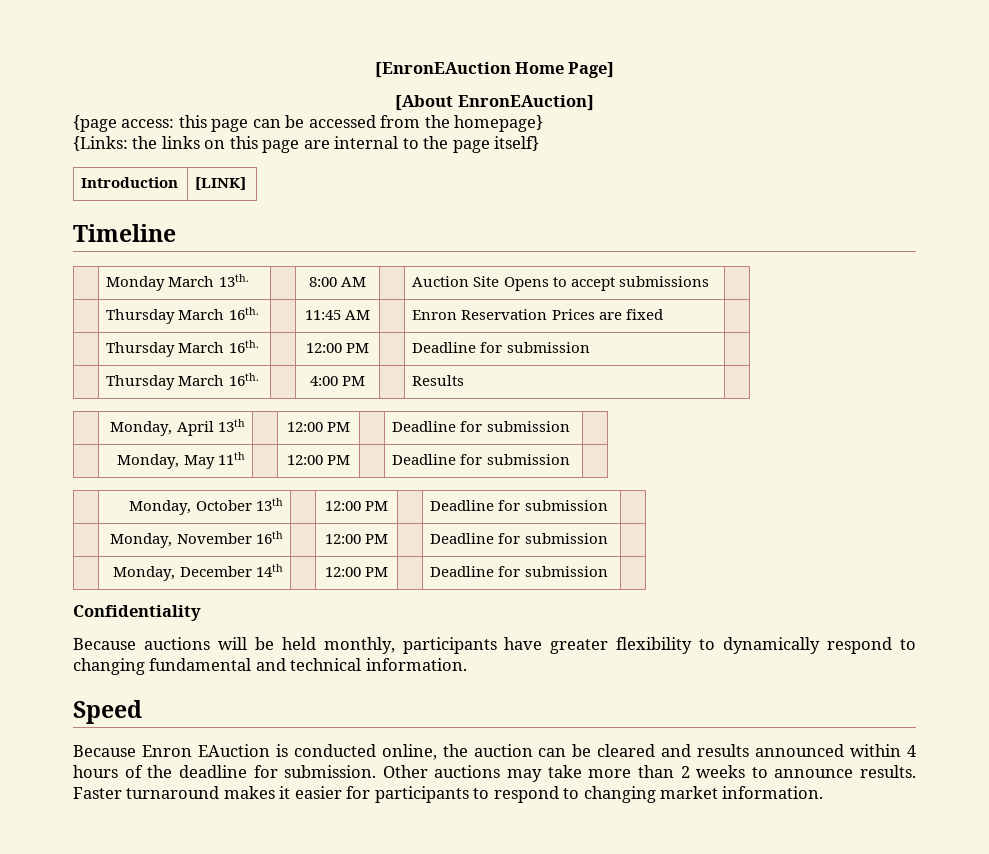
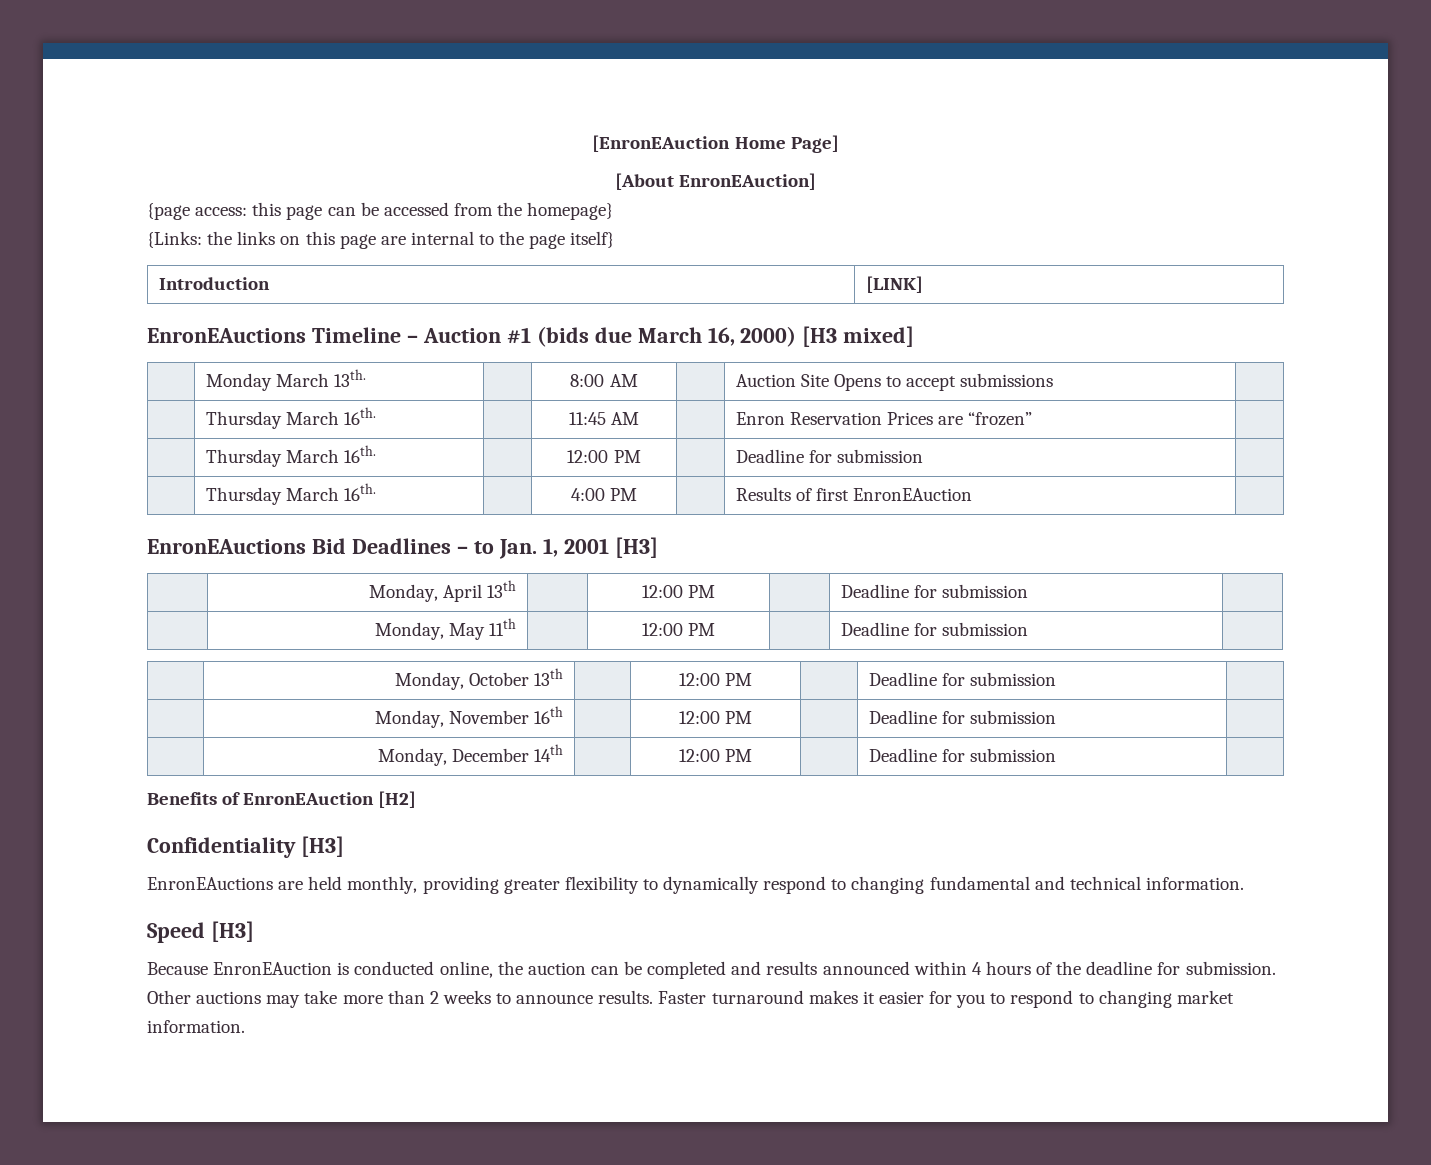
(247, 183) none -> [147,328,306,343] EnronEAuctions
(176, 233) none -> [406,326,915,347] – Auction #1 (bids due March 16, 2000) [H3 mixed]
[625,309,663,320] fixed -> [968,412,1033,426] “frozen”
(465, 380) | -> [795,488,973,501] [147,537,658,559] of first EnronEAuction | // EnronEAuctions Bid Deadlines – to Jan. 1, 2001 [H3]
[73,605,201,621] [73,637,543,654] Confidentiality // Because auctions will be held monthly, participants have -> [147,791,417,808] [147,836,344,858] [147,876,499,894] Benefits of EnronEAuction [H2] // Confidentiality [H3] // EnronEAuctions are held monthly, providing
[73,744,270,757] // Because Enron EAuction -> [210,921,254,942] [147,962,333,975] [H3] // Because EnronEAuction
[597,744,656,757] cleared -> [647,961,727,979] completed
[374,786,469,803] participants -> [956,994,986,1008] you

